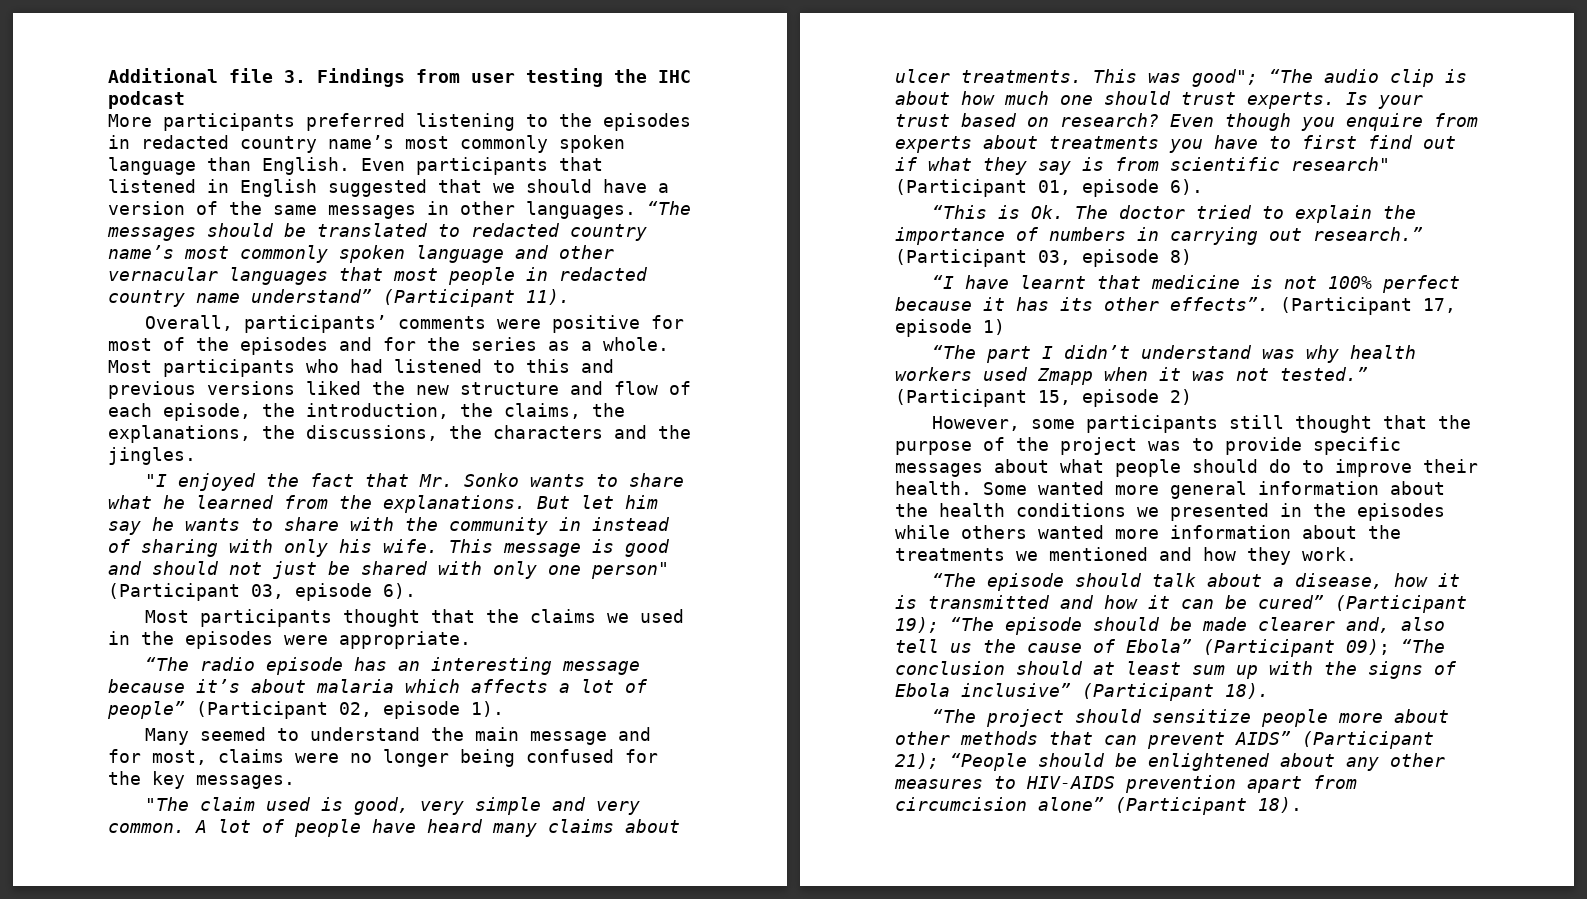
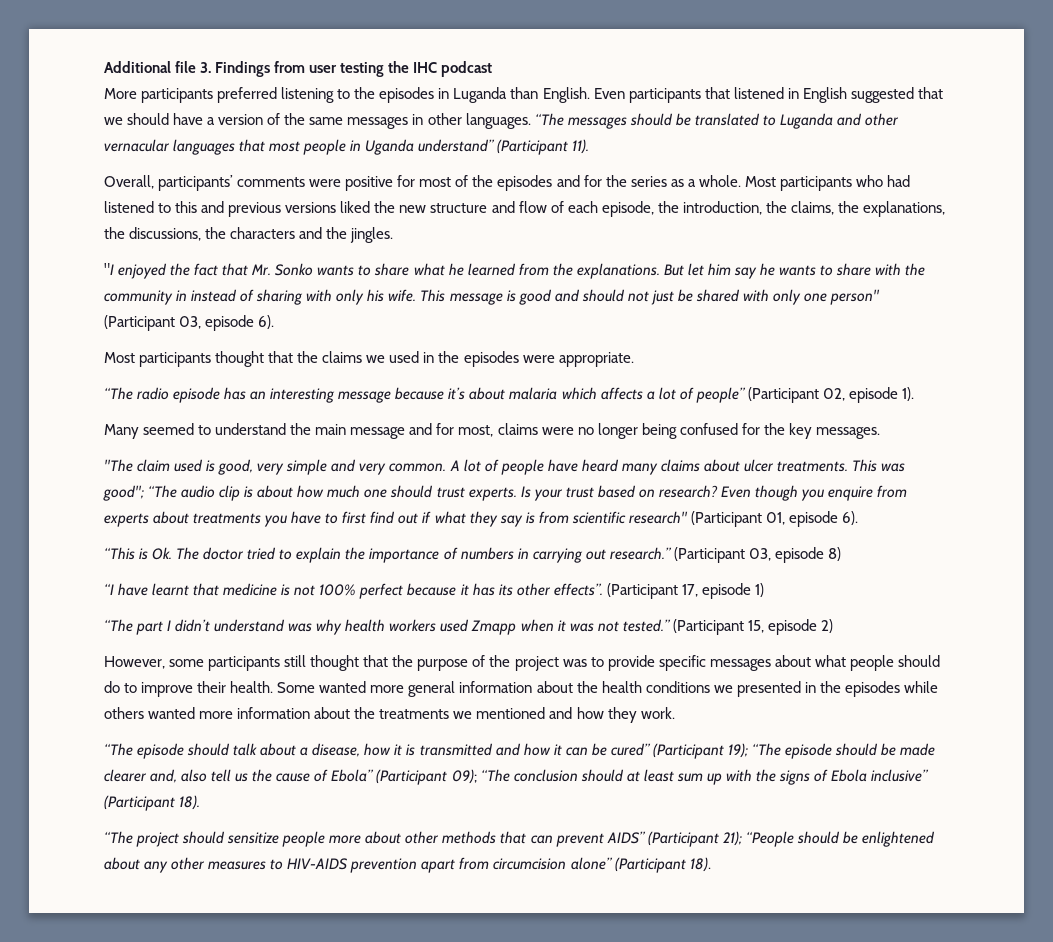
[141,135,625,153] [108,157,196,175] redacted country name’s most commonly spoken language -> [453,87,508,103] Luganda
[471,223,647,241] [108,245,504,263] redacted country name’s most commonly spoken language -> [779,113,833,129] Luganda
[559,267,648,281] [108,290,240,307] redacted country name -> [365,139,415,155] Uganda

